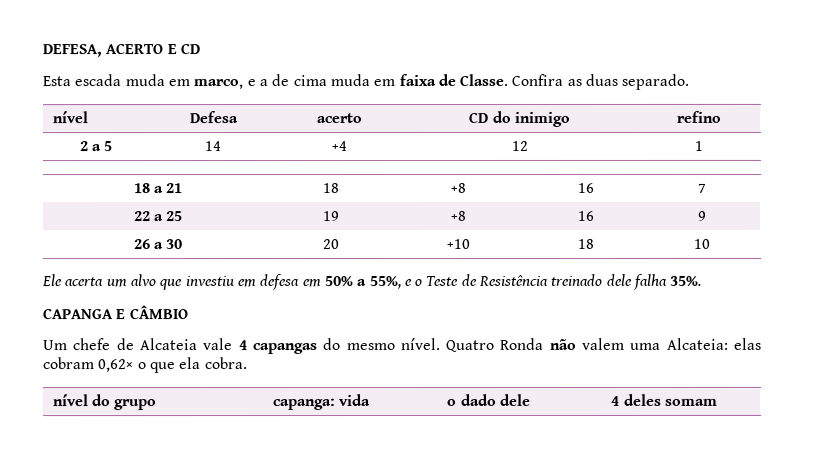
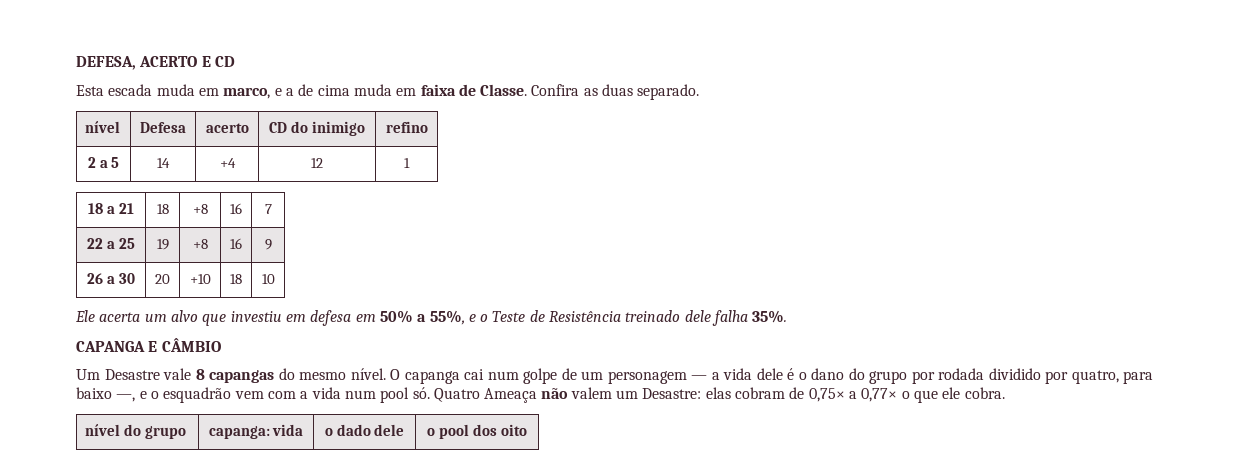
[73,337,762,355] [43,357,135,373] chefe de Alcateia vale 4 capangas do mesmo nível. Quatro Ronda não valem uma Alcateia: elas cobram 0,62× -> [104,368,1153,384] [76,387,898,403] Desastre vale 8 capangas do mesmo nível. O capanga cai num golpe de um personagem — a vida dele é o dano do grupo por rodada dividido por quatro, para baixo —, e o esquadrão vem com a vida num pool só. Quatro Ameaça não valem um Desastre: elas cobram de 0,75× a 0,77×
[179,357,202,370] ela -> [942,387,961,399] ele
[611,393,718,406] 4 deles somam -> [427,424,527,439] o pool dos oito

